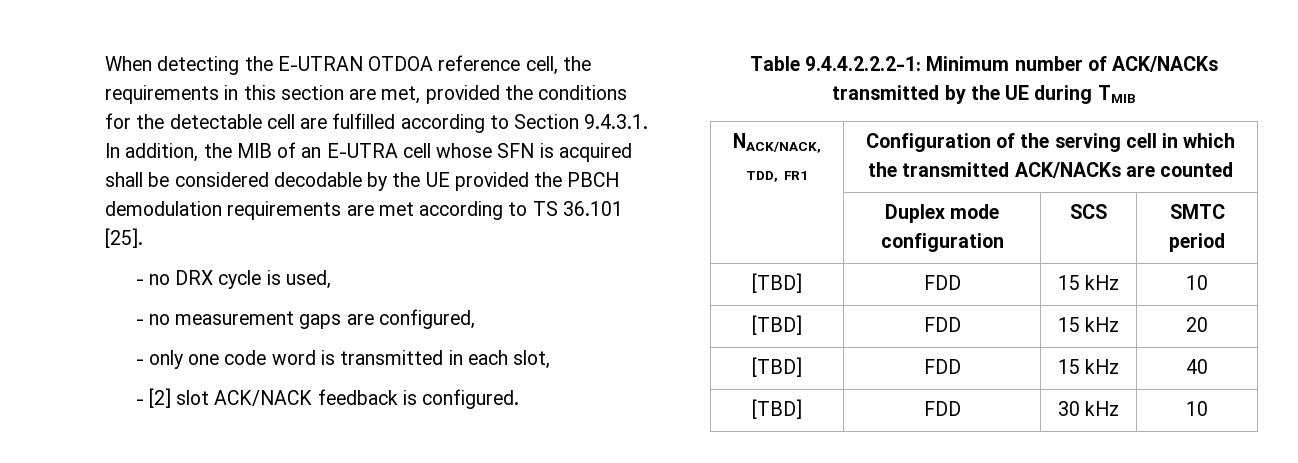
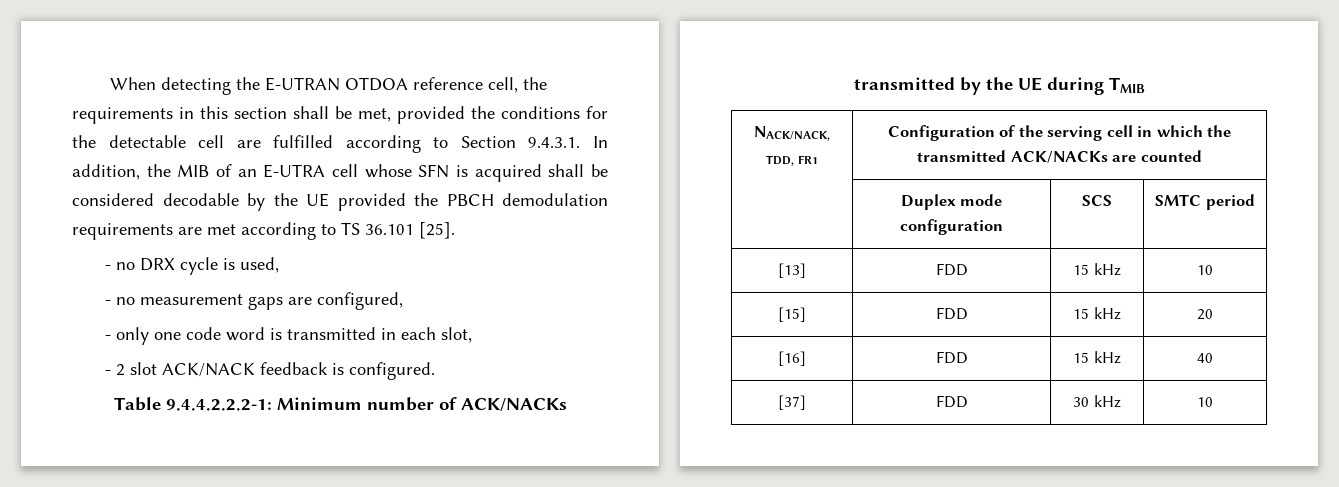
[349,89,377,100] are -> [293,106,352,119] shall be
[148,388,171,408] [2] -> [115,364,125,376] 2
[752,273,802,293] [TBD] -> [778,263,806,278] [13]
[752,315,802,335] [TBD] -> [778,307,806,322] [15]
[752,357,802,377] [TBD] -> [778,351,806,366] [16]
[752,399,802,419] [TBD] -> [778,395,806,410] [37]

